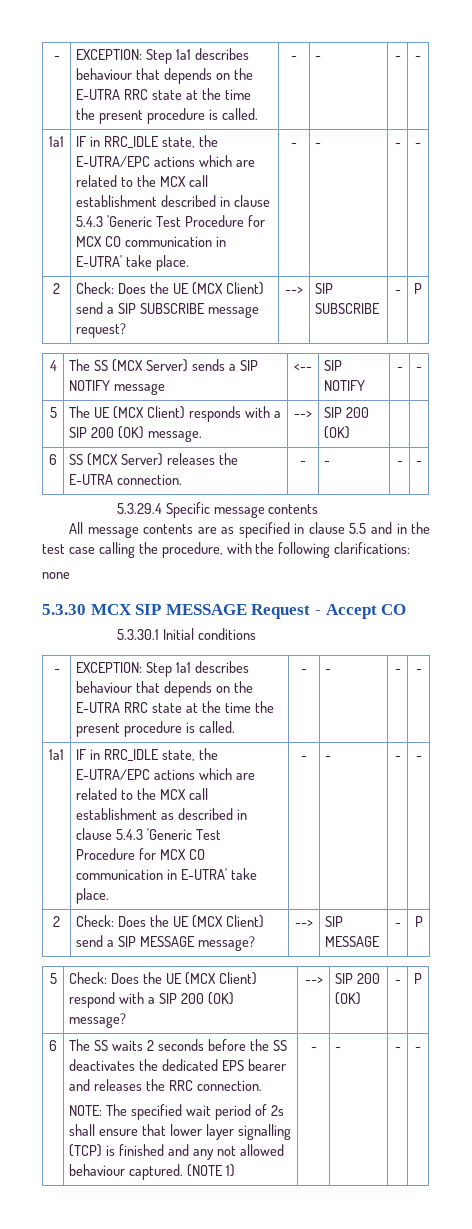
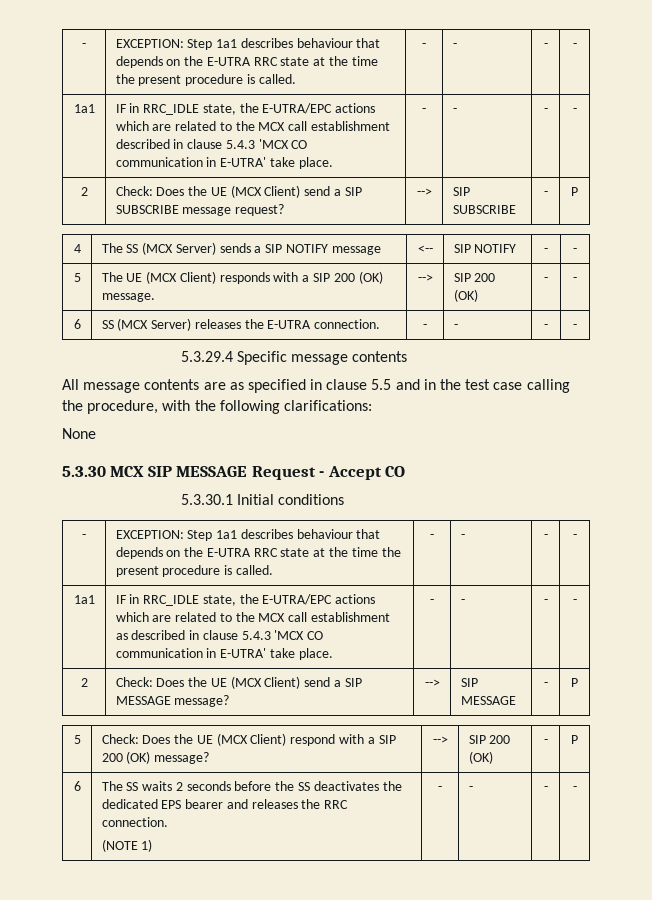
[107,215,265,227] [76,236,103,247] 'Generic Test Procedure for MCX -> [258,139,289,149] 'MCX
(351, 432) | -> [544,277,548,282] [573,277,577,282] - | -
[42,572,70,579] // none -> [62,428,96,439] // None
[147,828,221,840] [76,848,187,860] 'Generic Test Procedure for MCX -> [274,630,305,640] 'MCX
[69,1104,284,1120] [69,1124,291,1140] [69,1144,284,1160] [69,1164,184,1180] NOTE: The specified wait period of 2s shall ensure that lower layer signalling (TCP) is finished and any not allowed behaviour captured. -> (168, 822) none

